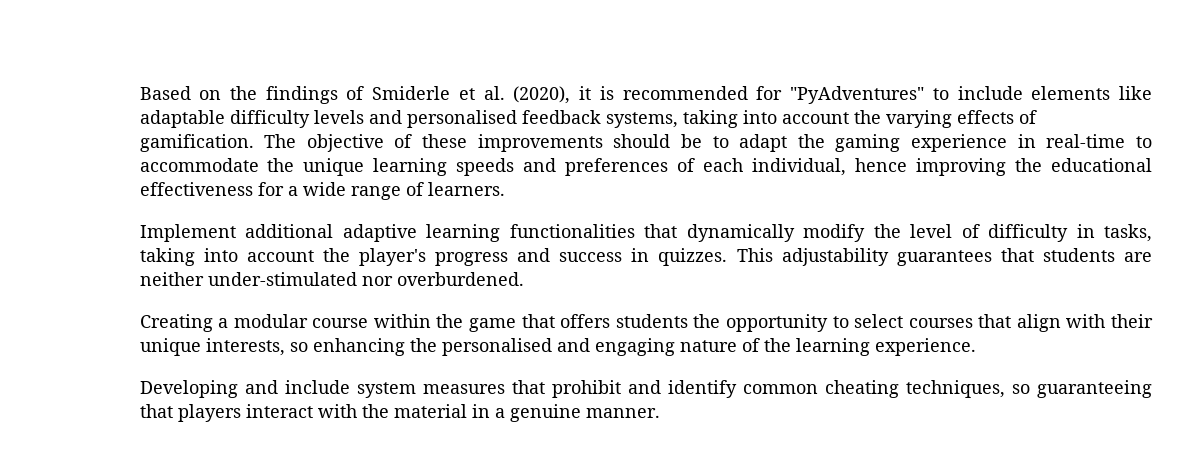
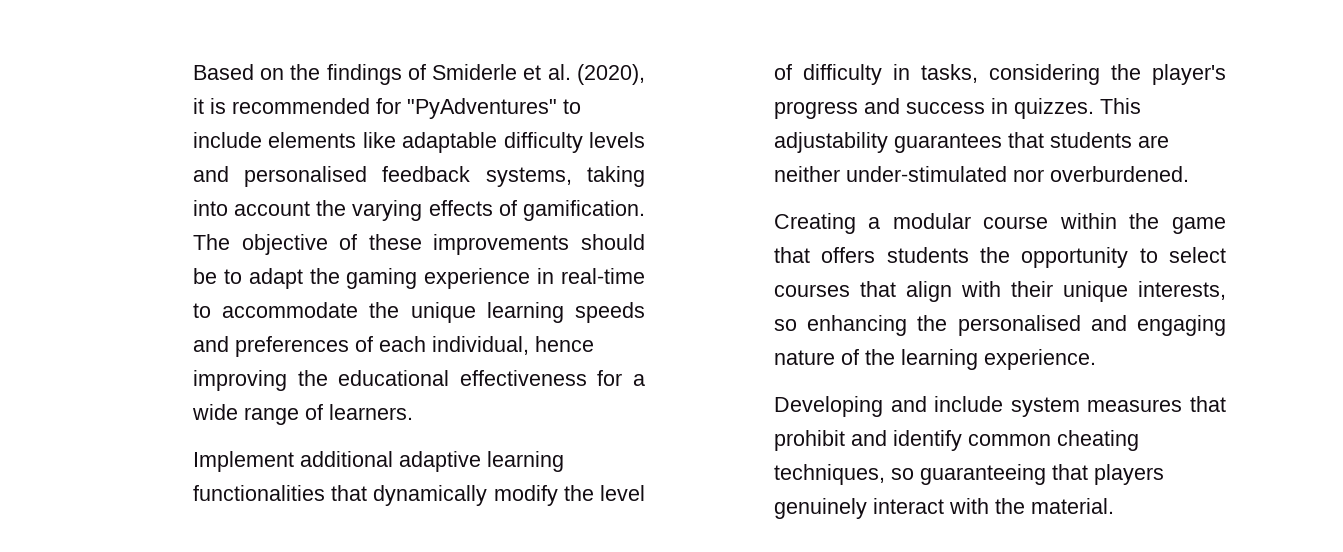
[139,248,314,266] taking into account -> [988,64,1100,85] considering
(241, 413) none -> [773,498,867,519] genuinely
[393,404,660,422] material in a genuine manner. -> [1030,498,1114,514] material.

